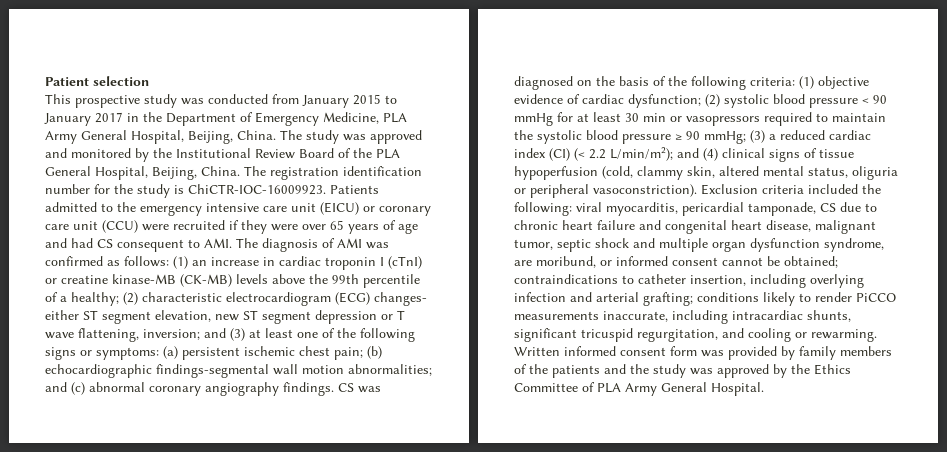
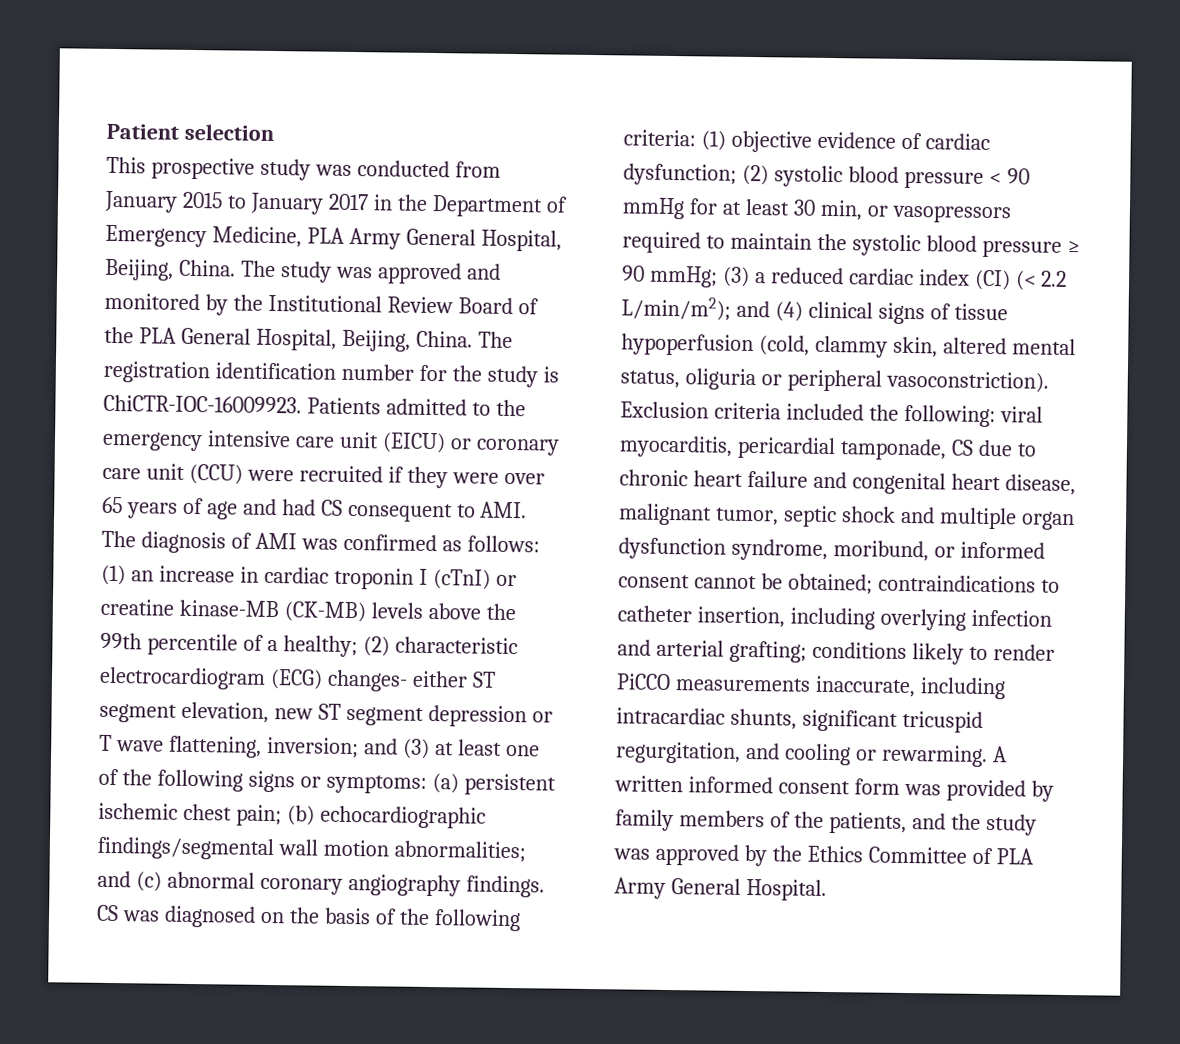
[156,364,269,378] findings-segmental -> [97,836,274,861] findings/segmental
[643,113,666,122] min -> [819,199,863,221] min,
[514,260,532,266] are -> (828, 549) none
[514,347,560,356] Written -> [992,746,1008,763] [614,775,683,793] A written
[552,365,600,378] patients -> [828,812,907,834] patients,

